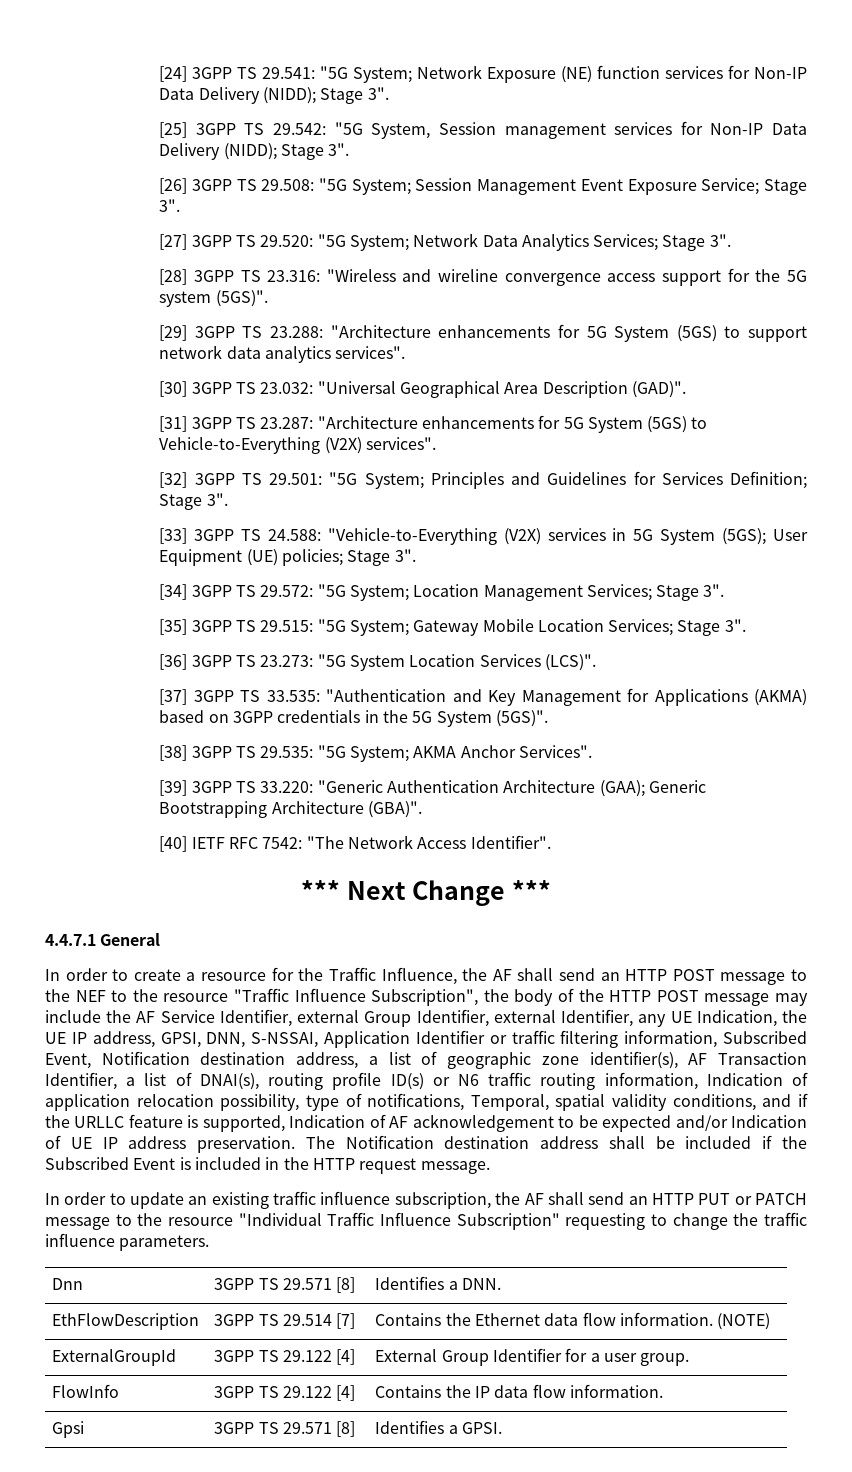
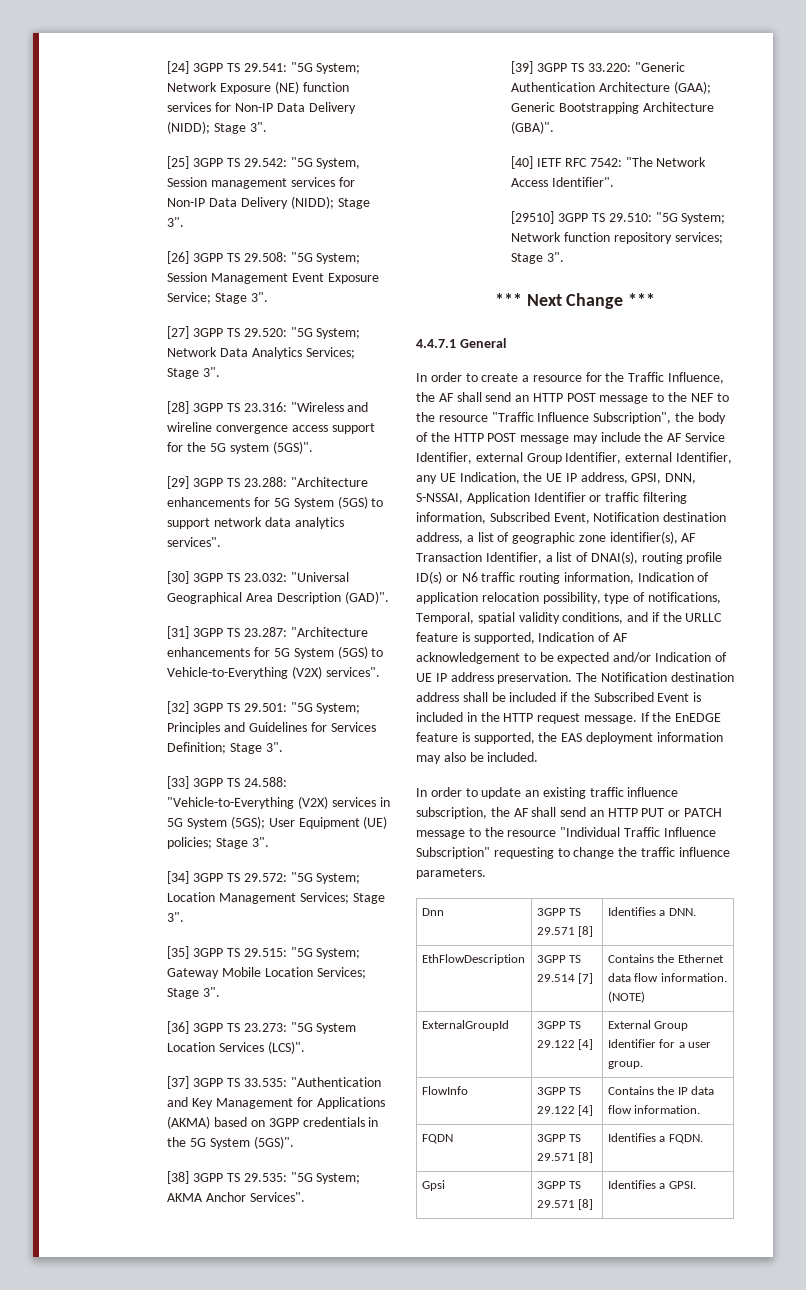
(551, 842) none -> [511,211,726,224] [511,232,723,244] [511,252,565,264] // [29510] 3GPP TS 29.510: "5G System; Network function repository services; Stage 3".
(490, 1167) none -> [640,712,722,722] [416,732,723,744] [416,752,539,764] If the EnEDGE feature is supported, the EAS deployment information may also be included.
(663, 1391) none -> [421,1134,453,1144] [536,1134,582,1142] [536,1152,594,1163] [607,1133,703,1144] // FQDN | 3GPP TS 29.571 [8] | Identifies a FQDN.

